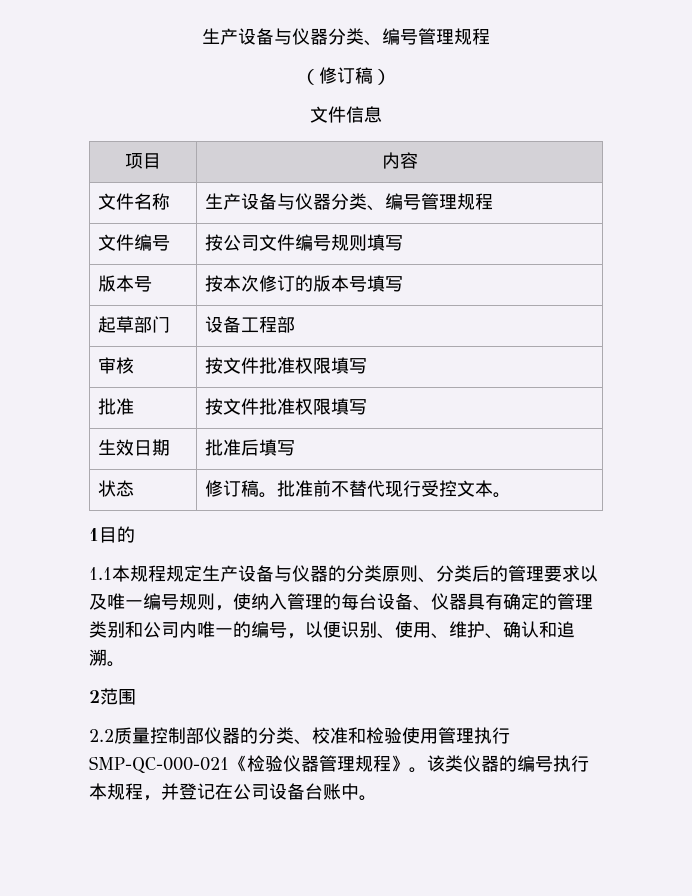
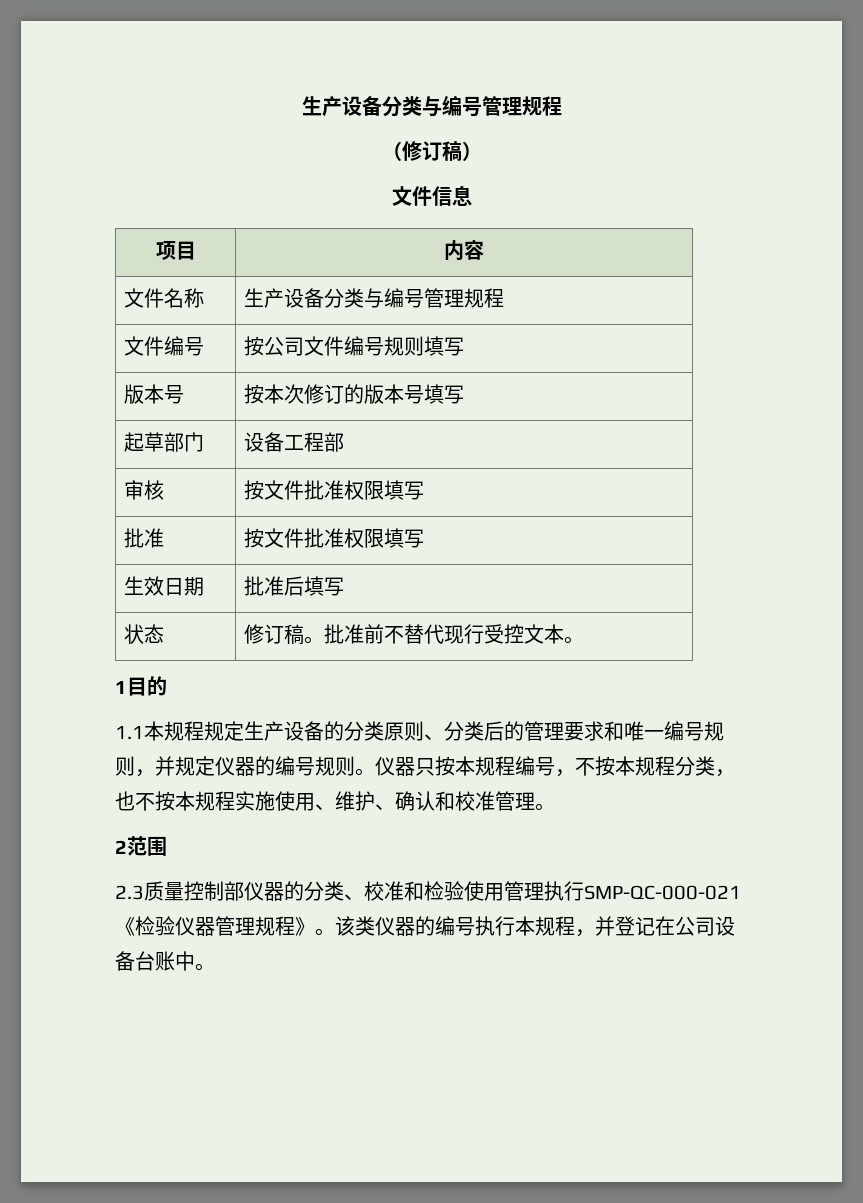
[202,28,382,46] 生产设备与仪器分类、 -> [301,96,442,117] 生产设备分类与
[276,193,385,211] 与仪器分类、 -> [324,288,385,308] 分类与
[274,565,328,582] 与仪器 -> (324, 731) none
[580,565,598,582] [89,594,107,610] 以及 -> [604,721,624,741] 和
[233,593,593,611] [89,621,395,639] 使纳入管理的每台设备、仪器具有确定的管理类别和公司内唯一的编号，以便识别、 -> [155,756,735,777] [115,791,275,811] 并规定仪器的编号规则。仪器只按本规程编号，不按本规程分类，也不按本规程实施
[557,621,575,638] [89,649,107,666] 追溯 -> [455,791,535,811] 校准管理
[89,729,114,742] 2.2 -> [115,885,144,900] 2.3

